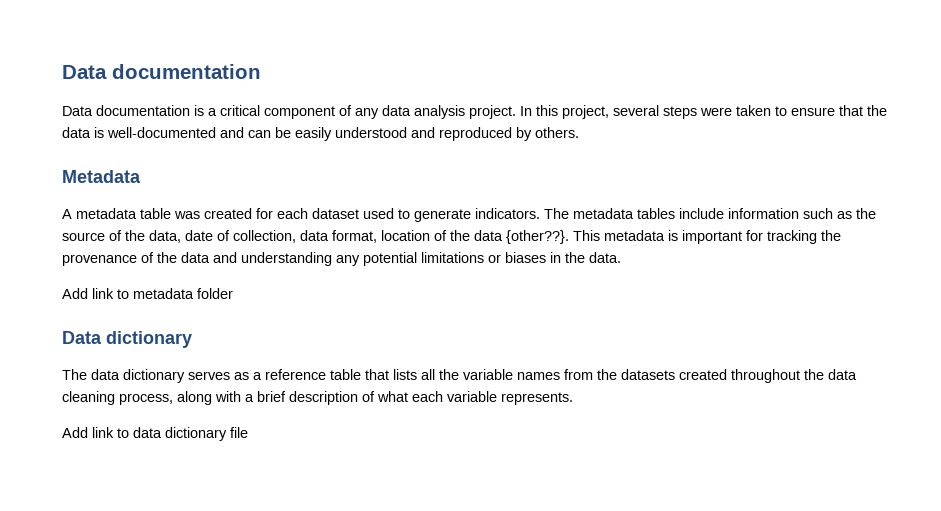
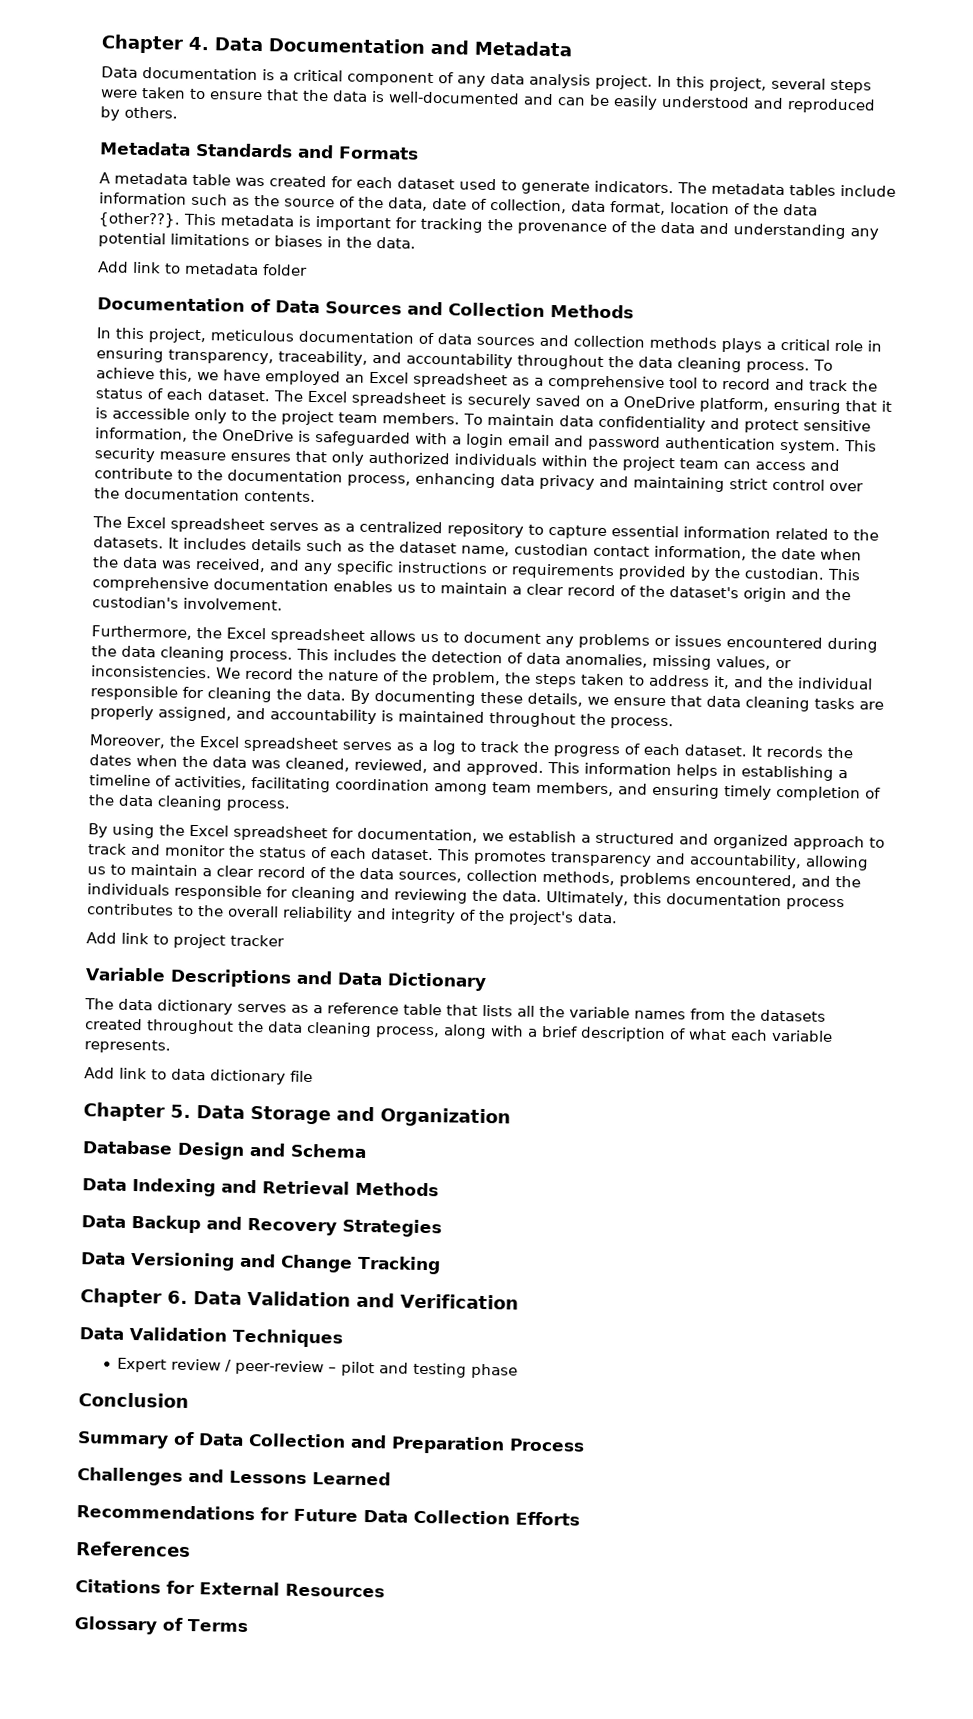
[62,64,261,79] Data documentation -> [101,34,572,57] Chapter 4. Data Documentation and Metadata
(141, 176) none -> [195,142,419,160] Standards and Formats
[62,331,192,348] Data dictionary -> [97,296,634,319] [96,327,882,353] [96,347,833,374] [96,367,878,392] [95,388,892,414] [95,407,871,434] [95,427,877,454] [94,447,840,472] [94,467,864,493] [94,487,316,503] [92,516,879,541] [93,536,862,561] [92,556,861,581] [92,576,851,603] [92,596,283,611] [91,625,878,653] [91,645,792,670] [91,665,873,690] [90,685,884,712] [90,705,674,730] [89,734,853,759] [89,754,848,781] [89,774,881,802] [88,794,290,812] [88,823,885,851] [88,843,869,871] [87,863,861,889] [87,883,845,911] [87,903,618,926] [86,932,285,949] [85,967,487,992] Documentation of Data Sources and Collection Methods // In this project, meticulous documentation of data sources and collection methods plays a critical role in ensuring transparency, traceability, and accountability throughout the data cleaning process. To achieve this, we have employed an Excel spreadsheet as a comprehensive tool to record and track the status of each dataset. The Excel spreadsheet is securely saved on a OneDrive platform, ensuring that it is accessible only to the project team members. To maintain data confidentiality and protect sensitive information, the OneDrive is safeguarded with a login email and password authentication system. This security measure ensures that only authorized individuals within the project team can access and contribute to the documentation process, enhancing data privacy and maintaining strict control over the documentation contents. // The Excel spreadsheet serves as a centralized repository to capture essential information related to the datasets. It includes details such as the dataset name, custodian contact information, the date when the data was received, and any specific instructions or requirements provided by the custodian. This comprehensive documentation enables us to maintain a clear record of the dataset's origin and the custodian's involvement. // Furthermore, the Excel spreadsheet allows us to document any problems or issues encountered during the data cleaning process. This includes the detection of data anomalies, missing values, or inconsistencies. We record the nature of the problem, the steps taken to address it, and the individual responsible for cleaning the data. By documenting these details, we ensure that data cleaning tasks are properly assigned, and accountability is maintained throughout the process. // Moreover, the Excel spreadsheet serves as a log to track the progress of each dataset. It records the dates when the data was cleaned, reviewed, and approved. This information helps in establishing a timeline of activities, facilitating coordination among team members, and ensuring timely completion of the data cleaning process. // By using the Excel spreadsheet for documentation, we establish a structured and organized approach to track and monitor the status of each dataset. This promotes transparency and accountability, allowing us to maintain a clear record of the data sources, collection methods, problems encountered, and the individuals responsible for cleaning and reviewing the data. Ultimately, this documentation process contributes to the overall reliability and integrity of the project's data. // Add link to project tracker // Variable Descriptions and Data Dictionary
(248, 432) none -> [83,1102,511,1128] [82,1140,367,1160] [82,1177,439,1197] [81,1214,442,1238] [81,1251,441,1275] [80,1288,519,1310] [79,1326,343,1348] [117,1357,519,1379] [78,1392,189,1408] [77,1431,585,1455] [77,1467,391,1486] [76,1504,580,1526] [76,1541,191,1558] [75,1579,385,1598] [74,1616,248,1635] // Chapter 5. Data Storage and Organization // Database Design and Schema // Data Indexing and Retrieval Methods // Data Backup and Recovery Strategies // Data Versioning and Change Tracking // Chapter 6. Data Validation and Verification // Data Validation Techniques // Expert review / peer-review – pilot and testing phase // Conclusion // Summary of Data Collection and Preparation Process // Challenges and Lessons Learned // Recommendations for Future Data Collection Efforts // References // Citations for External Resources // Glossary of Terms

